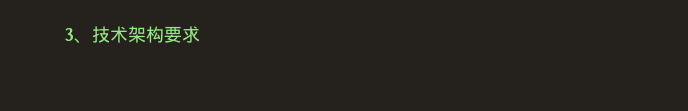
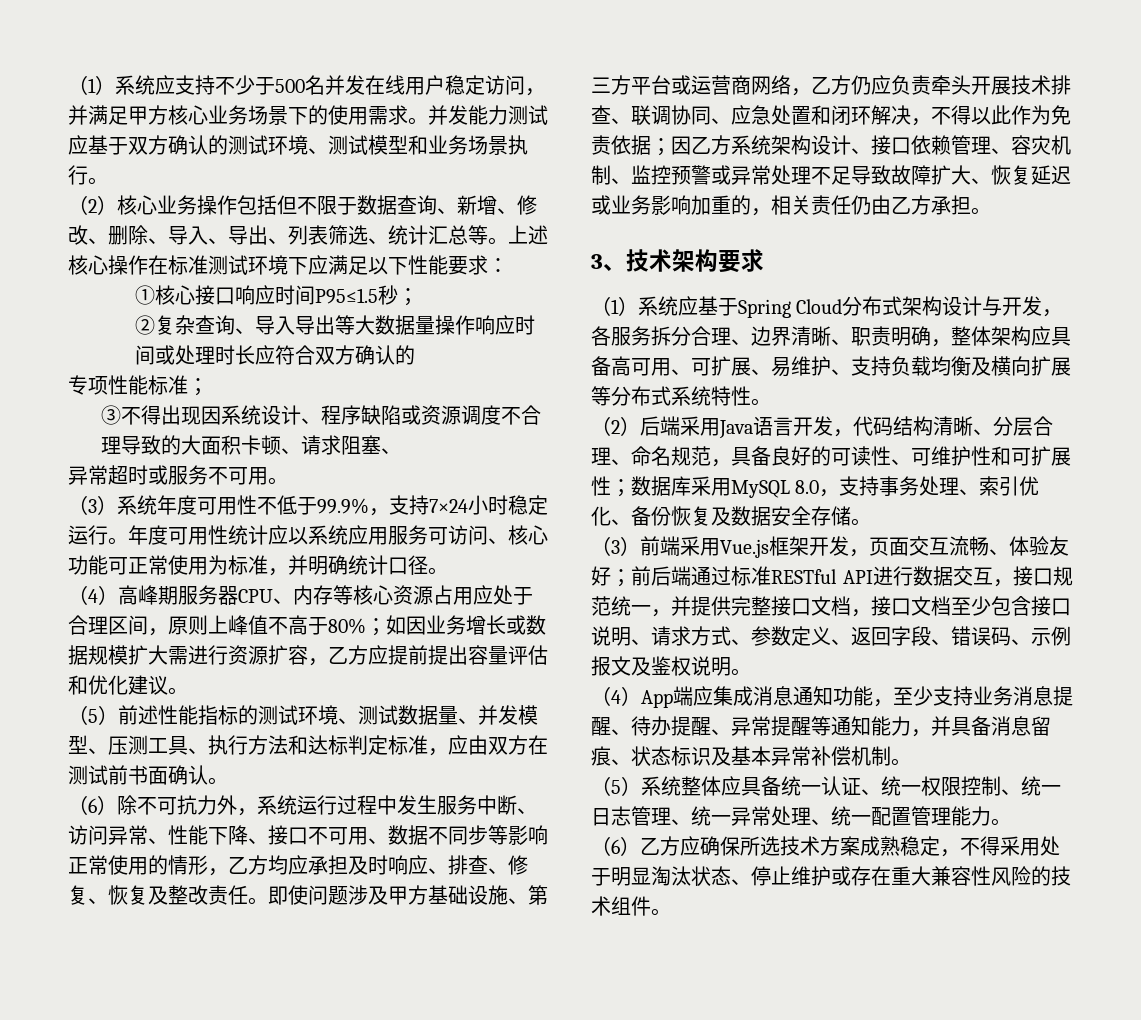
(64, 34) none -> [68,75,545,96] [68,105,548,125] [68,135,528,155] [68,165,108,185] [68,195,537,215] [68,225,548,245] [68,255,508,275] [134,285,418,306] [134,315,535,335] [134,345,415,365] [68,375,208,396] [101,405,542,425] [101,435,402,455] [68,465,288,485] [68,495,548,516] [68,525,548,545] [68,555,448,576] [68,585,533,605] [68,615,546,636] [68,645,548,666] [68,675,188,695] [68,705,538,725] [68,735,548,756] [68,765,228,785] [68,795,537,816] [68,825,548,845] [68,855,528,876] [68,885,548,905] [591,75,1071,96] [591,105,1071,126] [591,135,1071,156] [591,165,1071,185] [591,195,991,216] （1）系统应支持不少于500名并发在线用户稳定访问，并满足甲方核心业务场景下的使用需求。并发能力测试应基于双方确认的测试环境、测试模型和业务场景执行。 // （2）核心业务操作包括但不限于数据查询、新增、修改、删除、导入、导出、列表筛选、统计汇总等。上述核心操作在标准测试环境下应满足以下性能要求： // ①核心接口响应时间P95≤1.5秒； // ②复杂查询、导入导出等大数据量操作响应时间或处理时长应符合双方确认的 // 专项性能标准； // ③不得出现因系统设计、程序缺陷或资源调度不合理导致的大面积卡顿、请求阻塞、 // 异常超时或服务不可用。 // （3）系统年度可用性不低于99.9%，支持7×24小时稳定运行。年度可用性统计应以系统应用服务可访问、核心功能可正常使用为标准，并明确统计口径。 // （4）高峰期服务器CPU、内存等核心资源占用应处于合理区间，原则上峰值不高于80%；如因业务增长或数据规模扩大需进行资源扩容，乙方应提前提出容量评估和优化建议。 // （5）前述性能指标的测试环境、测试数据量、并发模型、压测工具、执行方法和达标判定标准，应由双方在测试前书面确认。 // （6）除不可抗力外，系统运行过程中发生服务中断、访问异常、性能下降、接口不可用、数据不同步等影响正常使用的情形，乙方均应承担及时响应、排查、修复、恢复及整改责任。即使问题涉及甲方基础设施、第三方平台或运营商网络，乙方仍应负责牵头开展技术排查、联调协同、应急处置和闭环解决，不得以此作为免责依据；因乙方系统架构设计、接口依赖管理、容灾机制、监控预警或异常处理不足导致故障扩大、恢复延迟或业务影响加重的，相关责任仍由乙方承担。 //
(200, 34) none -> [591,296,1063,318] [591,326,1071,347] [591,356,1071,377] [591,386,771,406] [591,416,1053,439] [591,446,1071,467] [591,476,1040,498] [591,506,871,526] [591,536,1069,558] [591,566,1073,587] [591,596,1071,617] [591,626,1071,646] [591,656,751,676] [591,686,1073,708] [591,716,1051,737] [591,746,911,766] [591,776,1061,796] [591,806,1011,826] [591,836,1060,857] [591,866,1071,886] [591,896,671,916] // （1）系统应基于Spring Cloud分布式架构设计与开发，各服务拆分合理、边界清晰、职责明确，整体架构应具备高可用、可扩展、易维护、支持负载均衡及横向扩展等分布式系统特性。 // （2）后端采用Java语言开发，代码结构清晰、分层合理、命名规范，具备良好的可读性、可维护性和可扩展性；数据库采用MySQL 8.0，支持事务处理、索引优化、备份恢复及数据安全存储。 // （3）前端采用Vue.js框架开发，页面交互流畅、体验友好；前后端通过标准RESTful API进行数据交互，接口规范统一，并提供完整接口文档，接口文档至少包含接口说明、请求方式、参数定义、返回字段、错误码、示例报文及鉴权说明。 // （4）App端应集成消息通知功能，至少支持业务消息提醒、待办提醒、异常提醒等通知能力，并具备消息留痕、状态标识及基本异常补偿机制。 // （5）系统整体应具备统一认证、统一权限控制、统一日志管理、统一异常处理、统一配置管理能力。 // （6）乙方应确保所选技术方案成熟稳定，不得采用处于明显淘汰状态、停止维护或存在重大兼容性风险的技术组件。

